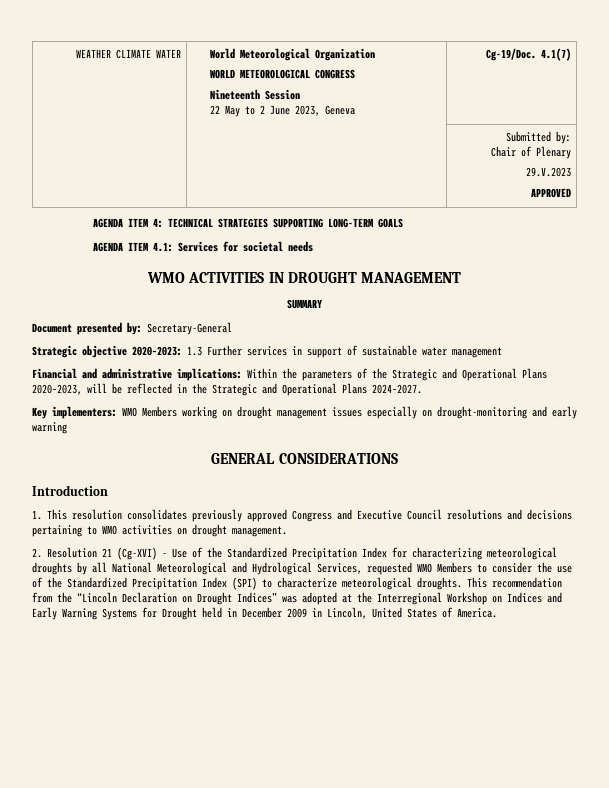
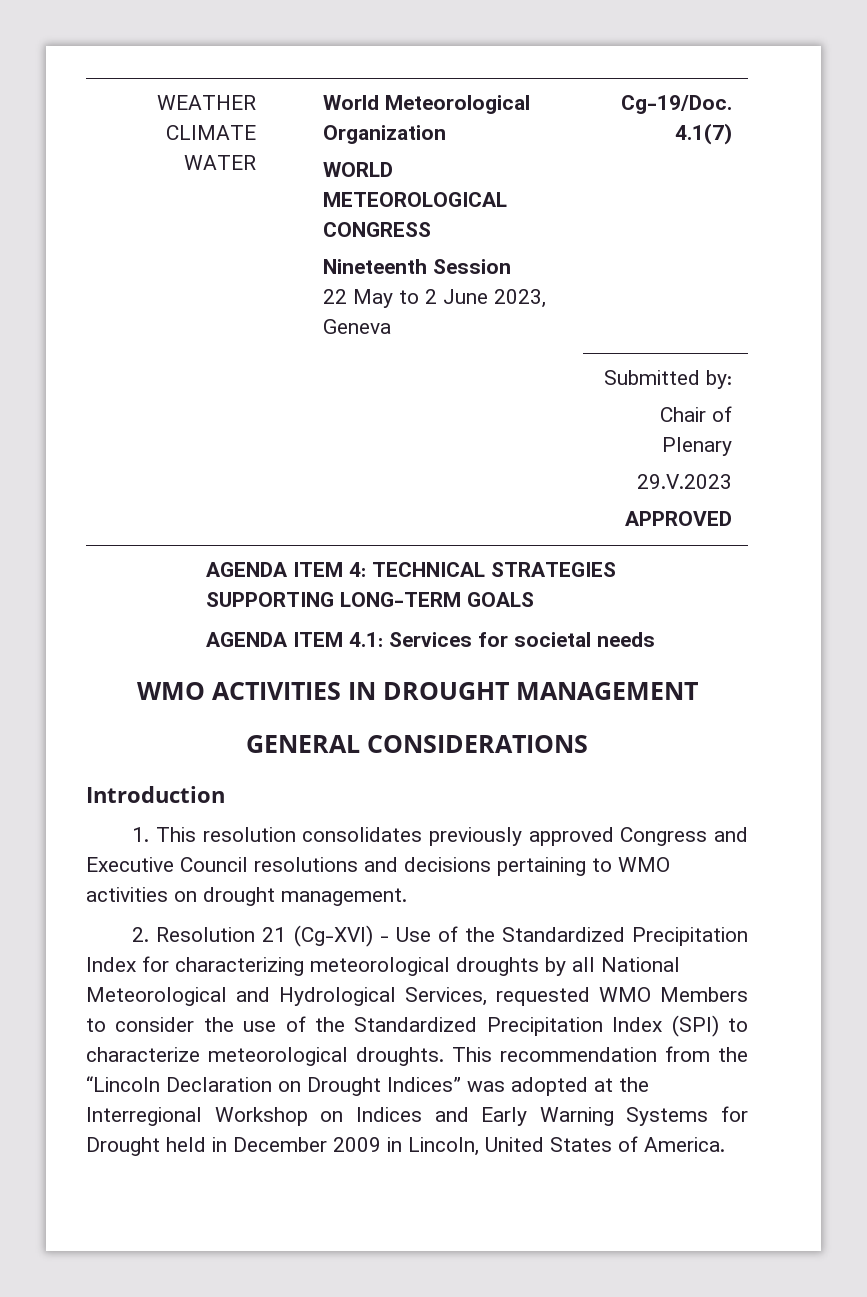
[287,299,322,309] [32,322,232,335] [32,345,502,358] [32,368,547,381] [32,383,422,396] [32,406,577,419] [32,422,67,434] // SUMMARY // Document presented by: Secretary-General // Strategic objective 2020–2023: 1.3 Further services in support of sustainable water management // Financial and administrative implications: Within the parameters of the Strategic and Operational Plans 2020–2023, will be reflected in the Strategic and Operational Plans 2024–2027. // Key implementers: WMO Members working on drought management issues especially on drought-monitoring and early warning -> (698, 691) none

